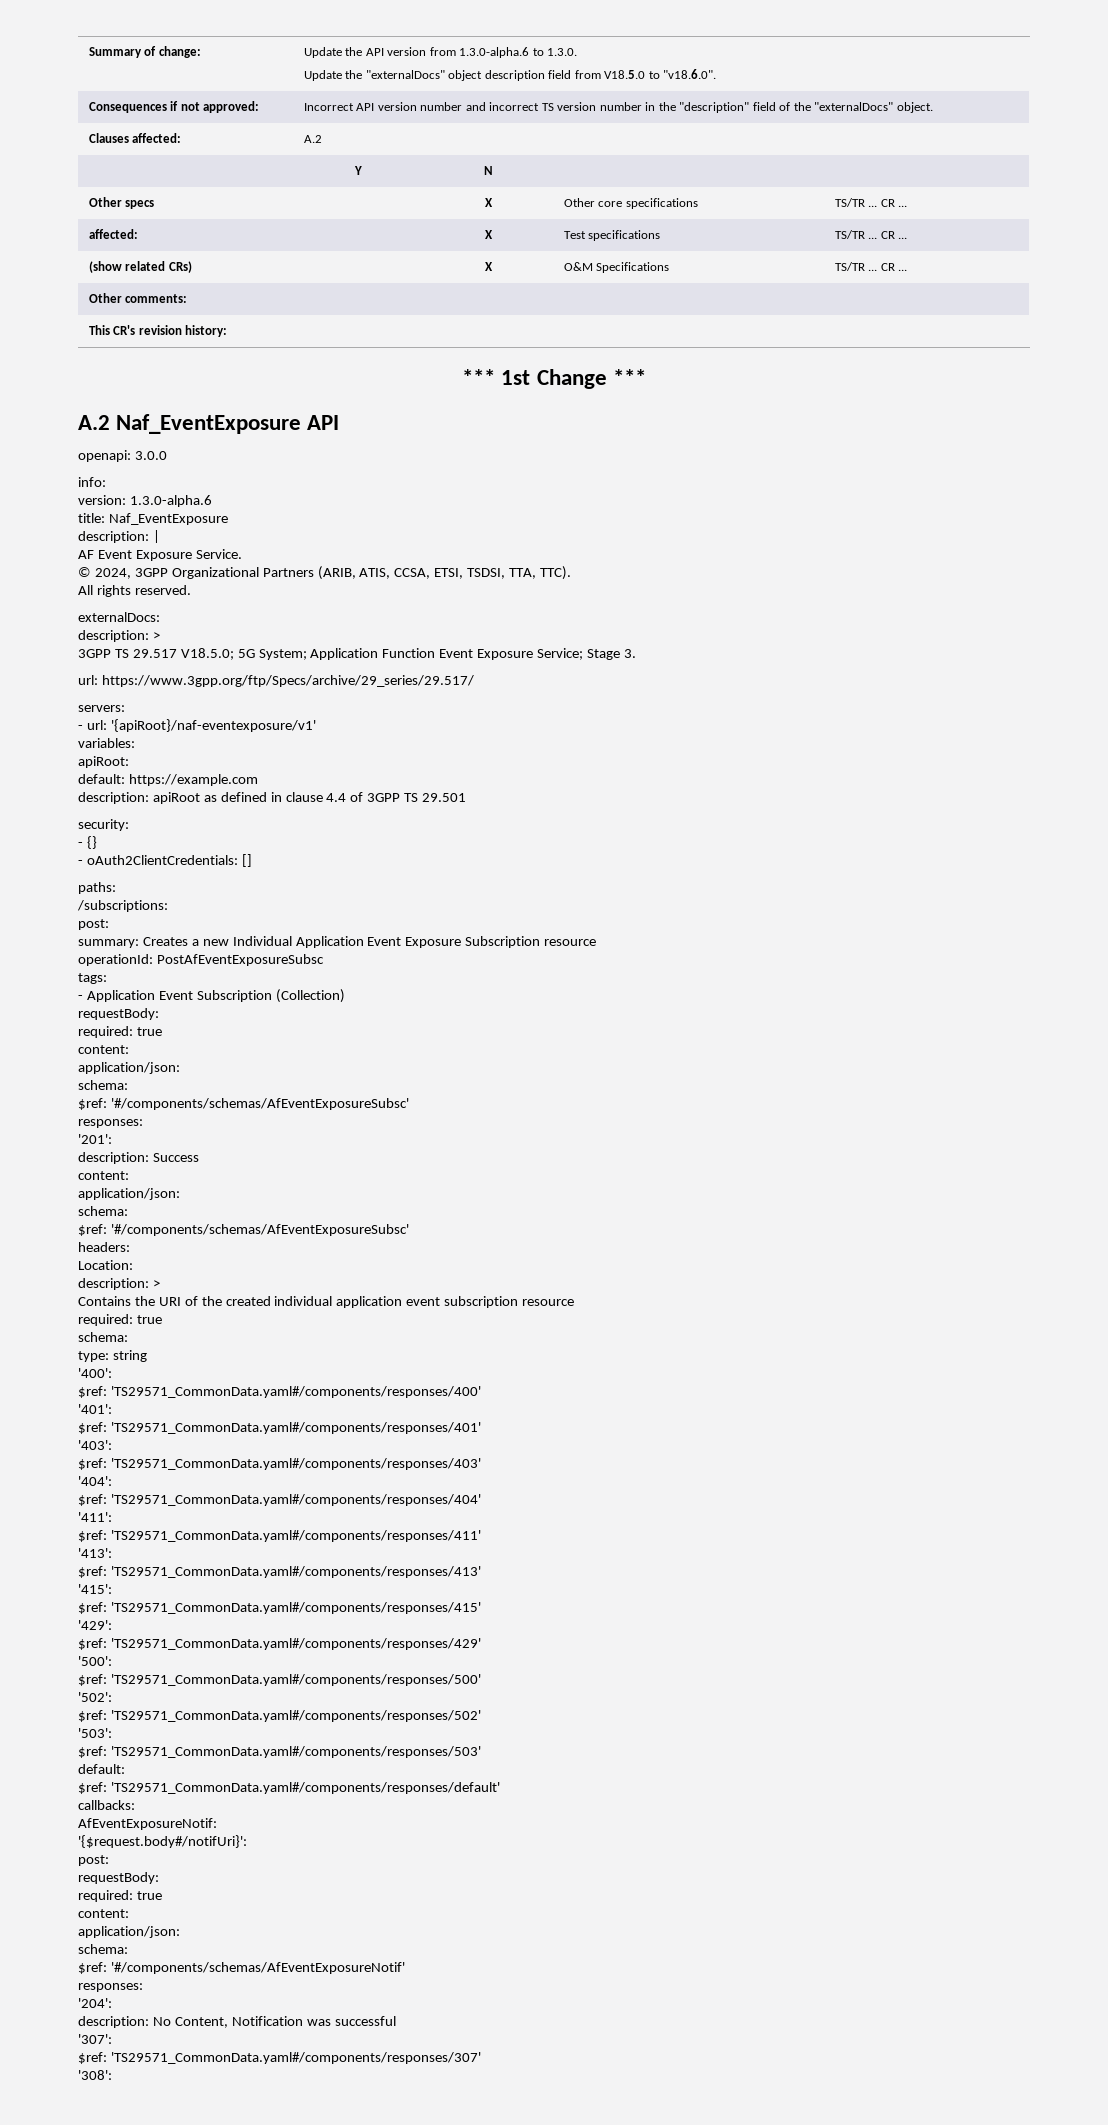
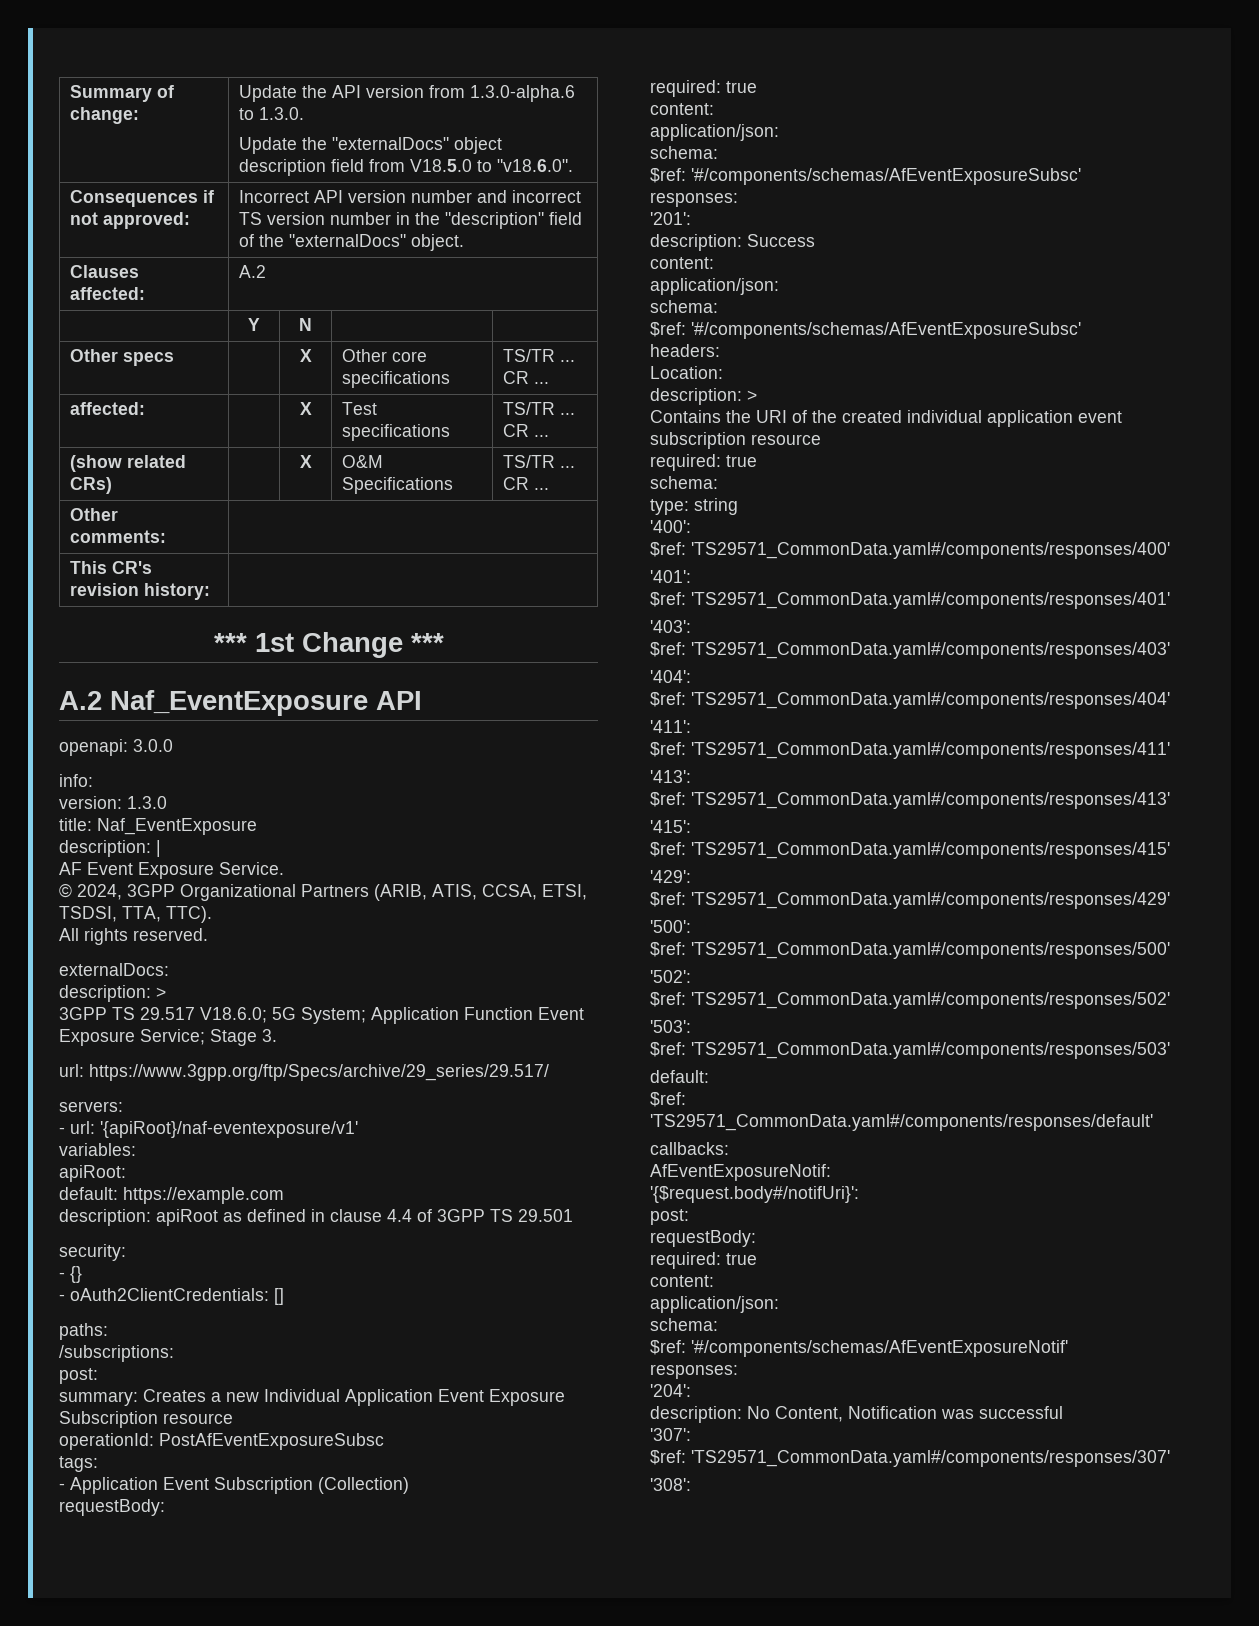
[129,495,212,507] 1.3.0-alpha.6 -> [127,796,167,809] 1.3.0
[180,648,234,660] V18.5.0; -> [200,1007,267,1023] V18.6.0;

